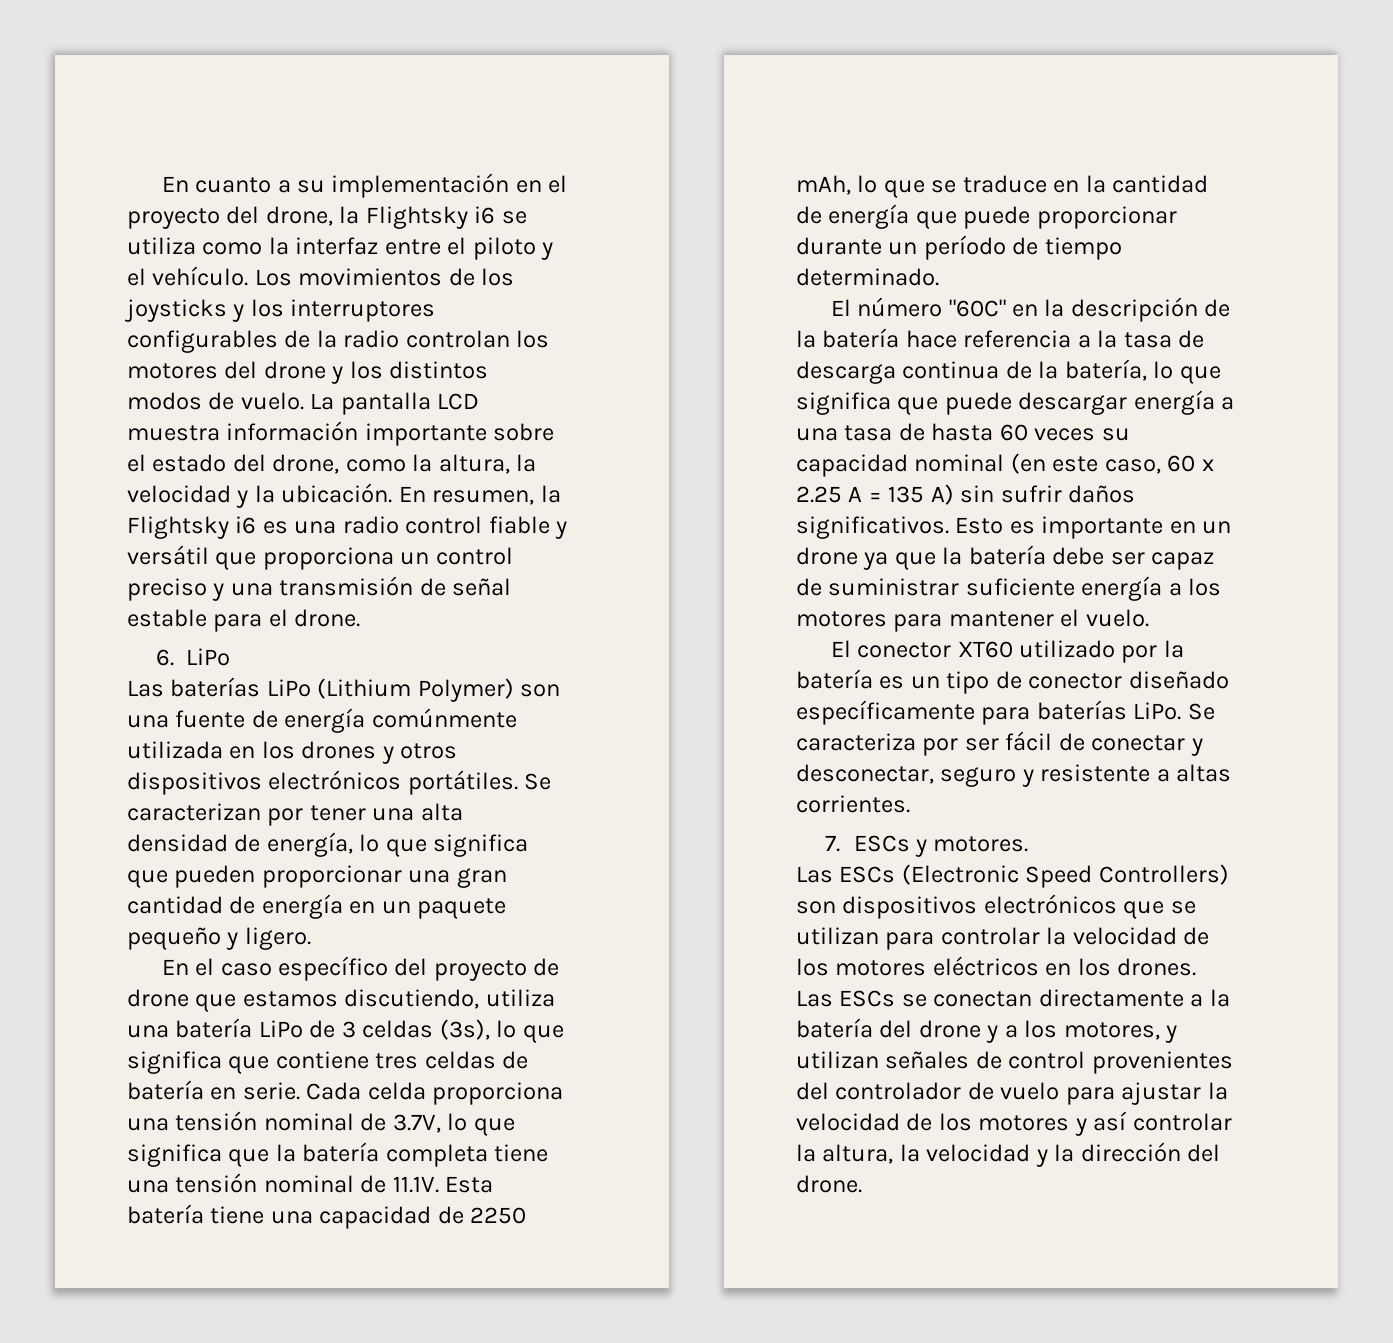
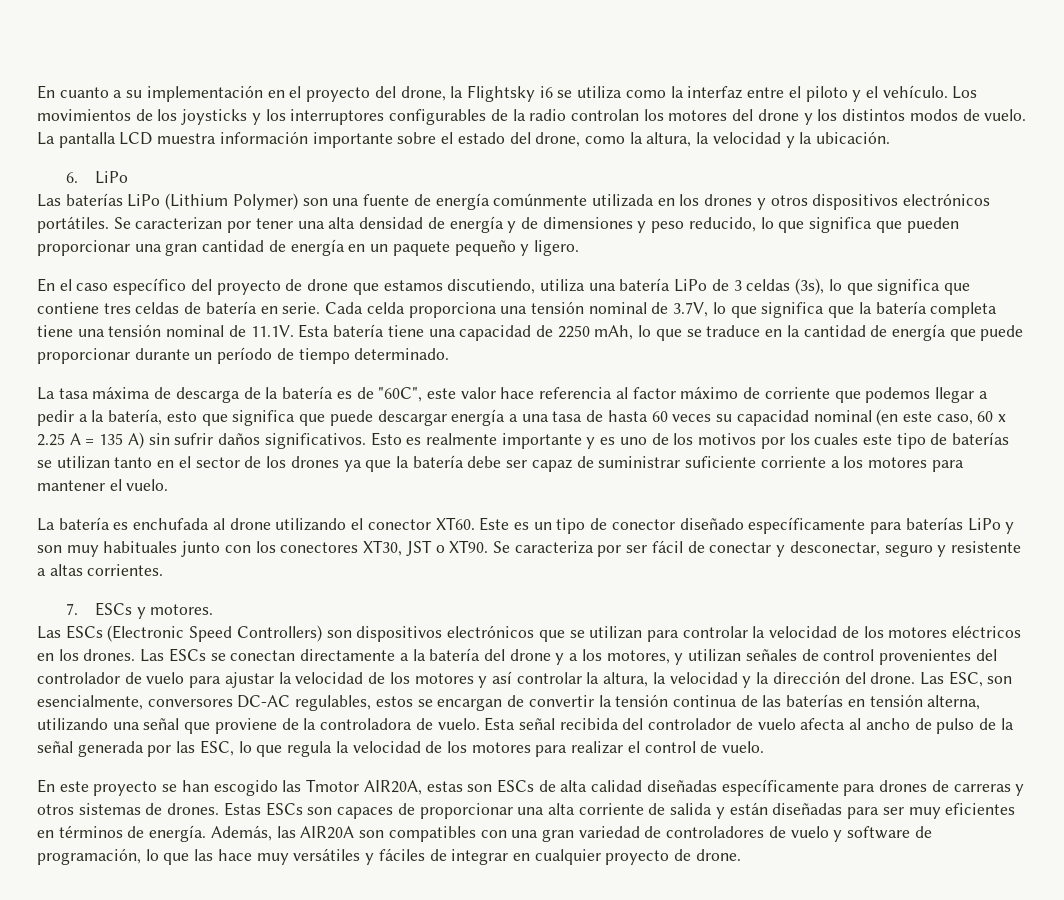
[398,485,561,505] [127,516,568,539] [127,545,513,570] [127,576,512,601] [127,609,361,632] En resumen, la Flightsky i6 es una radio control fiable y versátil que proporciona un control preciso y una transmisión de señal estable para el drone. -> (891, 137) none
[266,832,353,857] energía, -> [449,216,756,233] energía y de dimensiones y peso reducido,
[830,297,1231,322] [796,328,1205,348] [796,359,1174,384] El número "60C" en la descripción de la batería hace referencia a la tasa de descarga continua de la batería, lo -> [37,386,988,403] [37,409,197,426] La tasa máxima de descarga de la batería es de "60C", este valor hace referencia al factor máximo de corriente que podemos llegar a pedir a la batería, esto
[1041,516,1232,539] [796,547,858,565] importante en un drone -> [425,432,1010,449] [37,456,339,469] realmente importante y es uno de los motivos por los cuales este tipo de baterías se utilizan tanto en el sector de los drones
[1081,576,1163,601] energía -> [760,456,826,468] corriente
[830,640,1184,663] [796,669,873,689] El conector XT60 utilizado por la batería -> [37,517,510,531] La batería es enchufada al drone utilizando el conector XT60. Este
[1133,702,1182,720] LiPo. -> [967,518,1015,534] [37,540,489,557] LiPo y son muy habituales junto con los conectores XT30, JST o XT90.
(862, 1184) none -> [919,671,1013,687] [37,694,981,711] [37,717,1014,734] [37,740,765,757] [37,779,1025,796] [37,802,1016,819] [37,825,932,842] [37,848,741,865] Las ESC, son esencialmente, conversores DC-AC regulables, estos se encargan de convertir la tensión continua de las baterías en tensión alterna, utilizando una señal que proviene de la controladora de vuelo. Esta señal recibida del controlador de vuelo afecta al ancho de pulso de la señal generada por las ESC, lo que regula la velocidad de los motores para realizar el control de vuelo. // En este proyecto se han escogido las Tmotor AIR20A, estas son ESCs de alta calidad diseñadas específicamente para drones de carreras y otros sistemas de drones. Estas ESCs son capaces de proporcionar una alta corriente de salida y están diseñadas para ser muy eficientes en términos de energía. Además, las AIR20A son compatibles con una gran variedad de controladores de vuelo y software de programación, lo que las hace muy versátiles y fáciles de integrar en cualquier proyecto de drone.

